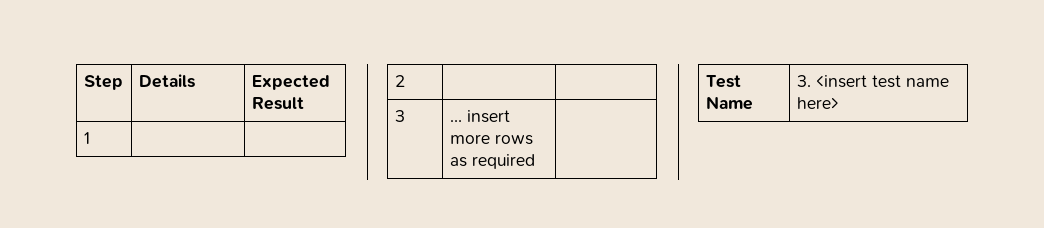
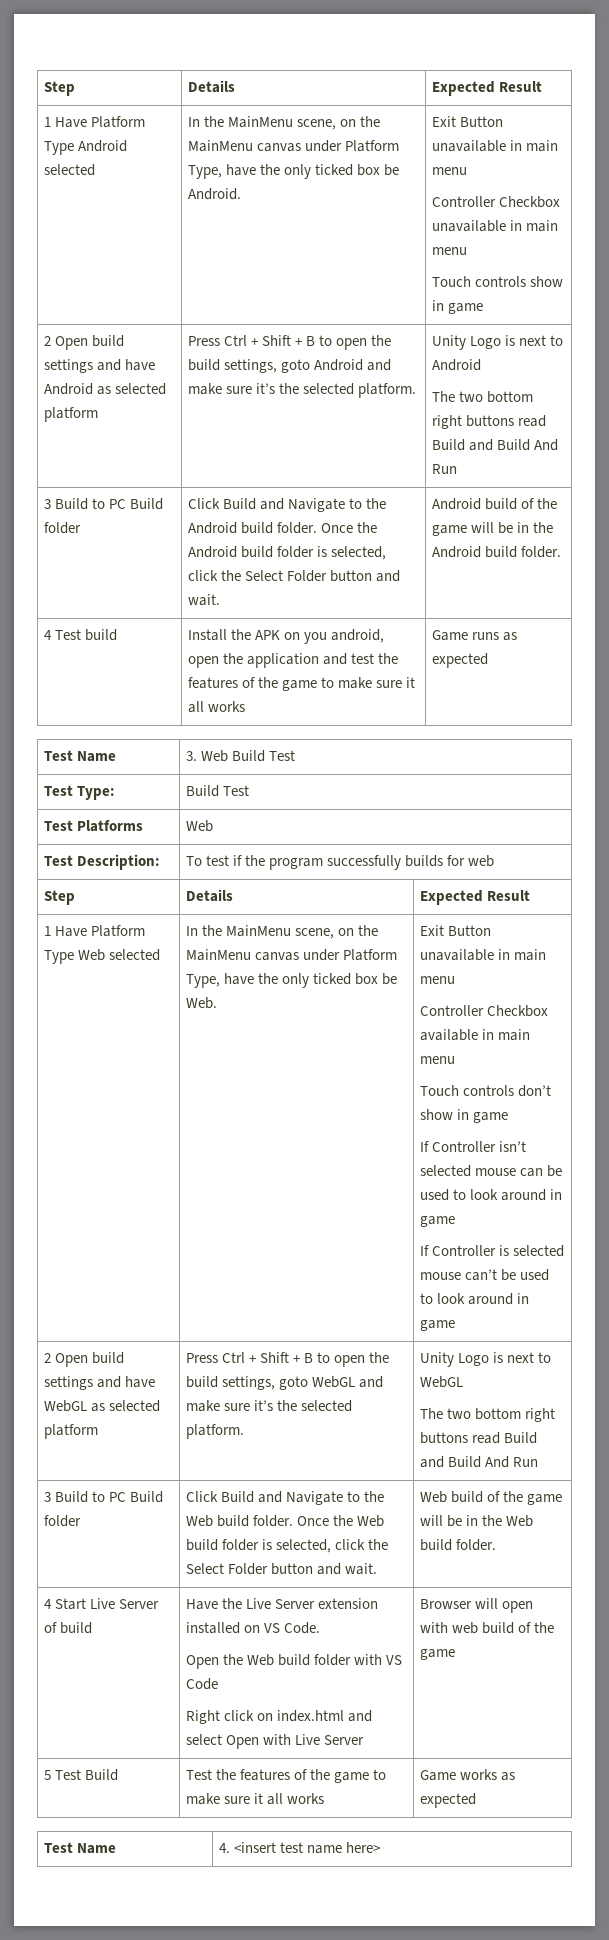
[83,75,123,90] [138,74,195,88] [251,75,330,90] [251,97,304,110] [83,132,90,144] [394,75,405,87] [394,110,405,122] [449,110,510,123] [449,134,533,145] [449,154,535,169] [705,75,741,88] [705,96,753,110] [796,75,811,87] Step | Details | Expected Result // 1 | | // 2 | | // 3 | … insert more rows as required | // Test Name | 3. -> [44,81,76,96] [188,80,236,93] [432,81,543,96] [44,116,146,128] [44,140,128,155] [44,164,96,176] [188,116,381,130] [188,140,400,152] [188,164,400,179] [188,188,242,200] [432,116,504,127] [432,140,559,152] [432,167,468,175] [432,196,561,208] [432,220,559,232] [432,247,468,255] [432,276,564,287] [432,300,484,314] [44,335,125,350] [44,359,156,373] [44,383,167,395] [44,407,99,422] [188,335,392,350] [188,359,392,373] [188,383,417,398] [432,335,564,350] [432,359,482,371] [432,391,534,403] [432,415,547,429] [432,439,559,451] [432,464,458,474] [44,498,164,510] [44,522,82,534] [188,498,387,512] [188,522,378,534] [188,546,387,560] [188,570,401,582] [188,594,221,606] [432,498,558,510] [432,522,554,536] [432,546,562,558] [44,629,118,641] [188,629,385,644] [188,653,399,668] [188,677,416,691] [188,701,246,713] [432,630,518,641] [432,653,489,668] [44,750,117,762] [186,750,296,762] [44,785,116,800] [186,785,250,797] [44,820,144,832] [186,820,214,832] [44,854,161,870] [186,855,495,870] [44,890,76,905] [186,889,234,902] [420,890,531,905] [44,925,146,937] [44,949,161,964] [186,925,379,939] [186,949,398,961] [186,973,398,988] [186,997,218,1009] [420,925,492,936] [420,949,547,961] [420,976,456,984] [420,1005,549,1017] [420,1029,531,1041] [420,1056,456,1064] [420,1085,552,1097] [420,1109,509,1123] [420,1141,527,1152] [420,1165,563,1177] [420,1189,563,1201] [420,1216,456,1227] [420,1245,565,1257] [420,1269,550,1281] [420,1293,530,1305] [420,1320,456,1331] [44,1352,125,1367] [44,1376,156,1390] [44,1400,161,1412] [44,1424,99,1439] [186,1352,390,1367] [186,1376,384,1390] [186,1400,353,1412] [186,1424,245,1439] [420,1352,552,1367] [420,1376,464,1388] [420,1408,556,1422] [420,1432,538,1444] [420,1456,539,1468] [44,1491,164,1503] [44,1515,82,1527] [186,1491,385,1505] [186,1515,385,1527] [186,1539,389,1553] [186,1563,378,1575] [420,1491,563,1505] [420,1515,534,1527] [420,1539,497,1551] [44,1598,160,1610] [44,1622,93,1634] [186,1598,379,1610] [186,1622,321,1634] [186,1654,403,1669] [186,1678,219,1690] [186,1710,373,1724] [186,1734,365,1749] [420,1598,534,1613] [420,1622,555,1634] [420,1649,456,1660] [44,1769,119,1781] [186,1769,387,1783] [186,1793,325,1805] [420,1769,516,1781] [420,1793,477,1808] [44,1842,117,1854] [219,1843,231,1853] Step | Details | Expected Result // 1 Have Platform Type Android selected | In the MainMenu scene, on the MainMenu canvas under Platform Type, have the only ticked box be Android. | Exit Button unavailable in main menu // Controller Checkbox unavailable in main menu // Touch controls show in game // 2 Open build settings and have Android as selected platform | Press Ctrl + Shift + B to open the build settings, goto Android and make sure it’s the selected platform. | Unity Logo is next to Android // The two bottom right buttons read Build and Build And Run // 3 Build to PC Build folder | Click Build and Navigate to the Android build folder. Once the Android build folder is selected, click the Select Folder button and wait. | Android build of the game will be in the Android build folder. // 4 Test build | Install the APK on you android, open the application and test the features of the game to make sure it all works | Game runs as expected // Test Name | 3. Web Build Test // Test Type: | Build Test // Test Platforms | Web // Test Description: | To test if the program successfully builds for web // Step | Details | Expected Result // 1 Have Platform Type Web selected | In the MainMenu scene, on the MainMenu canvas under Platform Type, have the only ticked box be Web. | Exit Button unavailable in main menu // Controller Checkbox available in main menu // Touch controls don’t show in game // If Controller isn’t selected mouse can be used to look around in game // If Controller is selected mouse can’t be used to look around in game // 2 Open build settings and have WebGL as selected platform | Press Ctrl + Shift + B to open the build settings, goto WebGL and make sure it’s the selected platform. | Unity Logo is next to WebGL // The two bottom right buttons read Build and Build And Run // 3 Build to PC Build folder | Click Build and Navigate to the Web build folder. Once the Web build folder is selected, click the Select Folder button and wait. | Web build of the game will be in the Web build folder. // 4 Start Live Server of build | Have the Live Server extension installed on VS Code. // Open the Web build folder with VS Code // Right click on index.html and select Open with Live Server | Browser will open with web build of the game // 5 Test Build | Test the features of the game to make sure it all works | Game works as expected // Test Name | 4.

